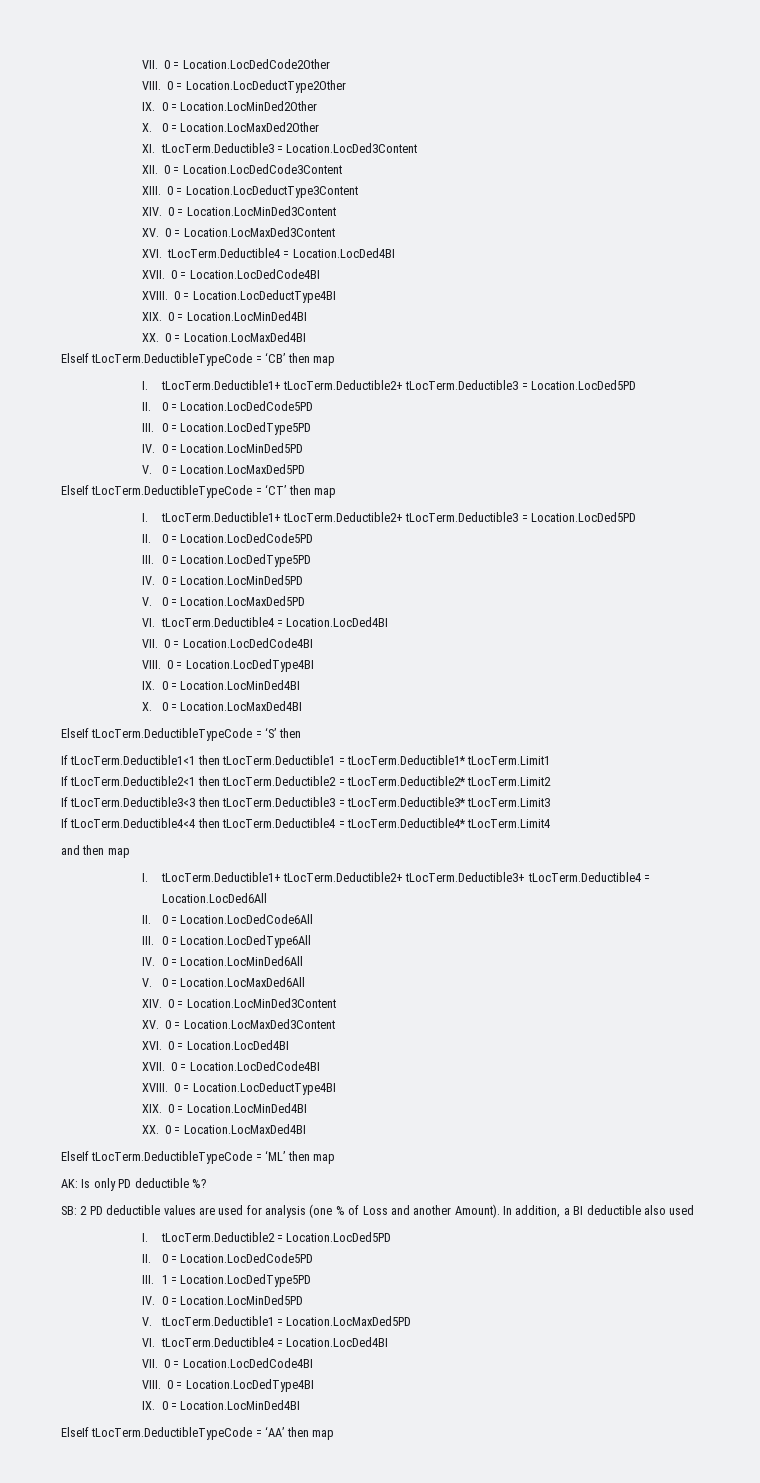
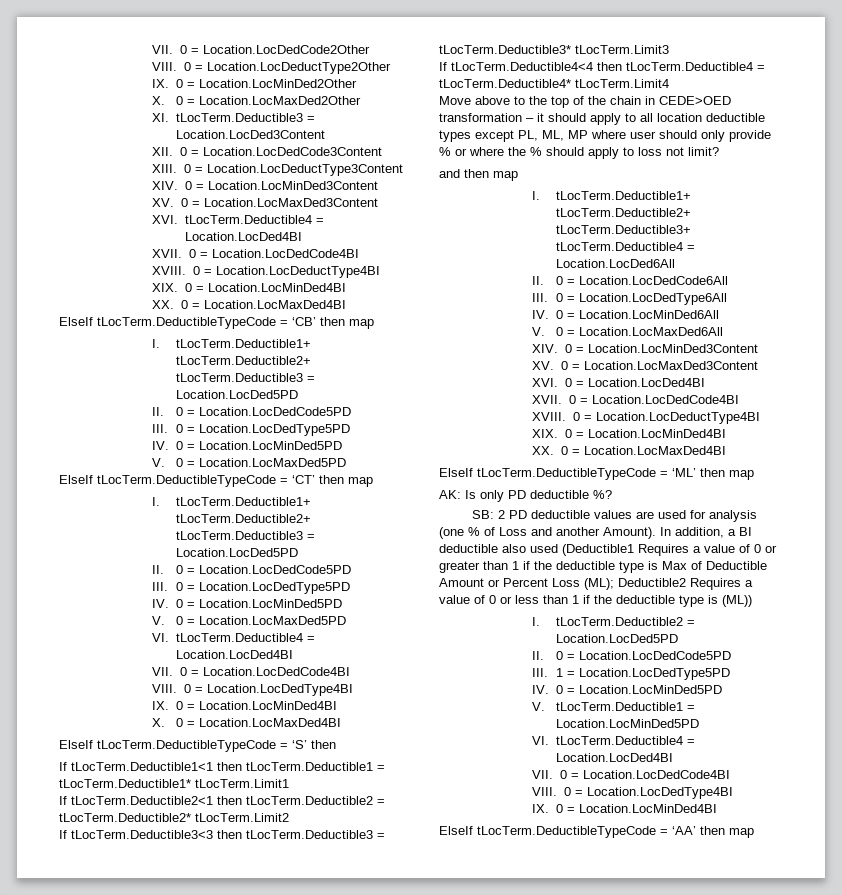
(551, 823) none -> [439,96,731,108] [439,113,765,125] [439,130,771,142] [439,147,719,159] // Move above to the top of the chain in CEDE>OED transformation – it should apply to all location deductible types except PL, ML, MP where user should only provide % or where the % should apply to loss not limit?
(695, 1210) none -> [562,544,777,556] [439,561,767,573] [439,578,753,590] [439,595,752,607] (Deductible1 Requires a value of 0 or greater than 1 if the deductible type is Max of Deductible Amount or Percent Loss (ML); Deductible2 Requires a value of 0 or less than 1 if the deductible type is (ML))
[286,1316,412,1326] Location.LocMaxDed5PD -> [555,719,699,728] Location.LocMinDed5PD

